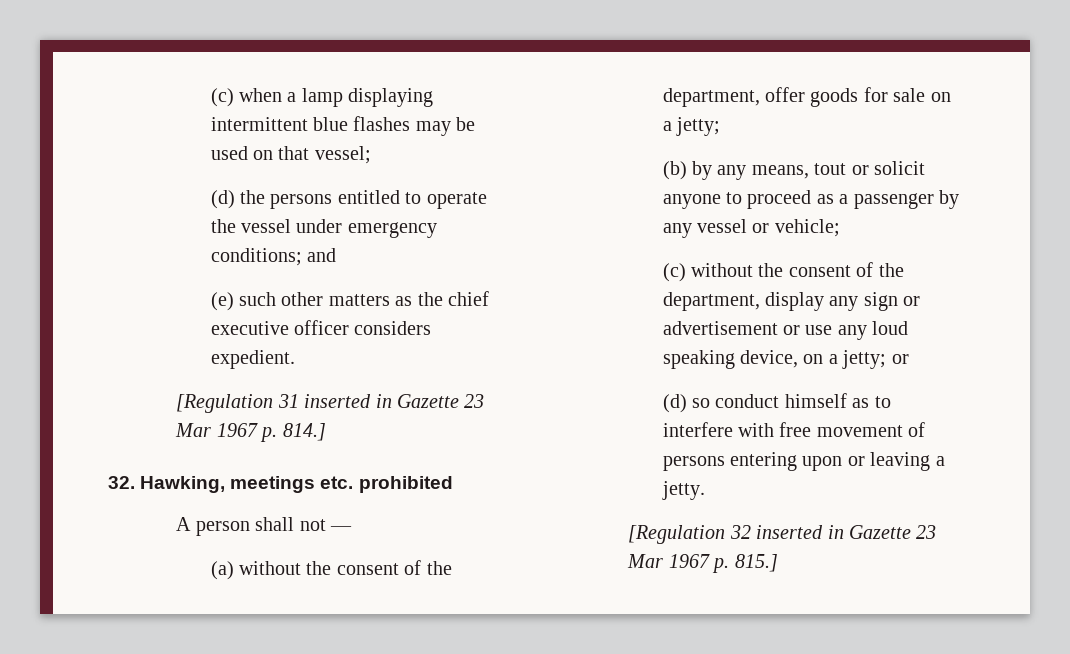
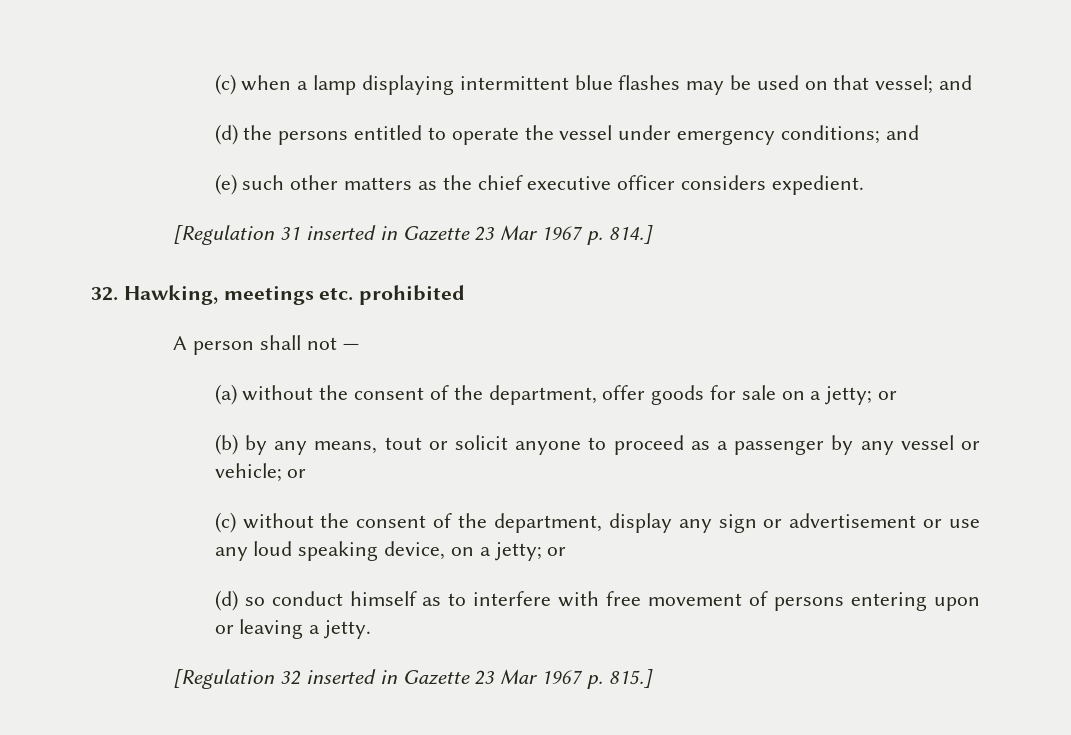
(371, 155) none -> [938,75,972,90] and
(721, 126) none -> [877,391,897,400] or
(840, 228) none -> [287,469,307,478] or

